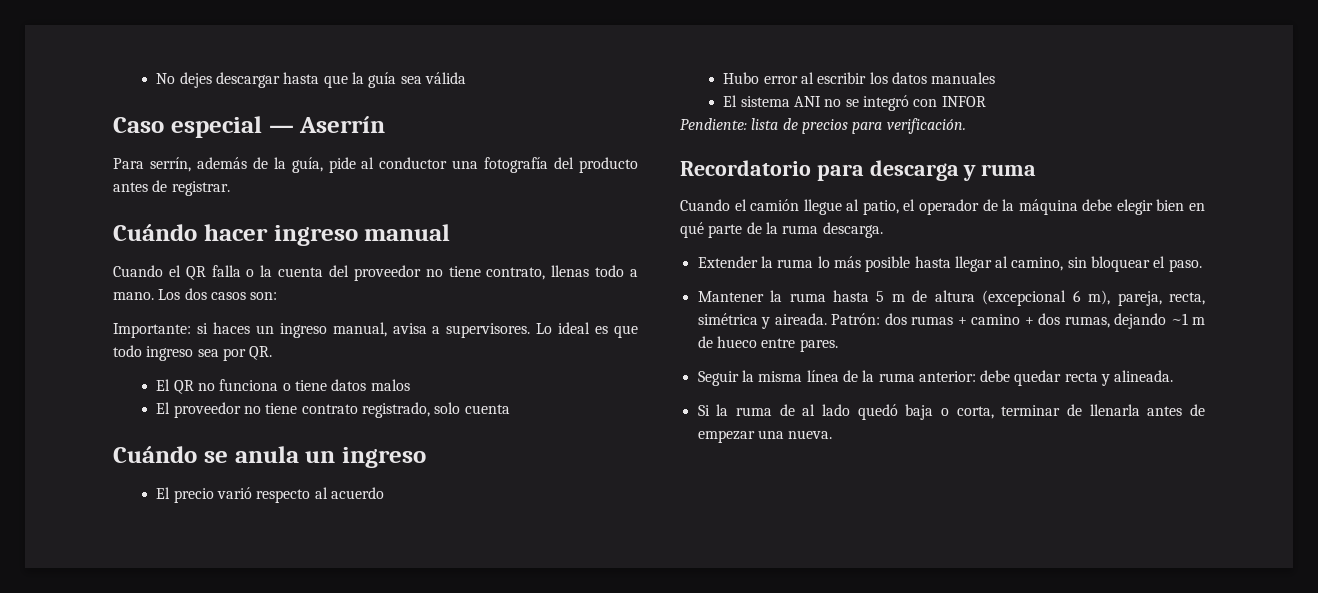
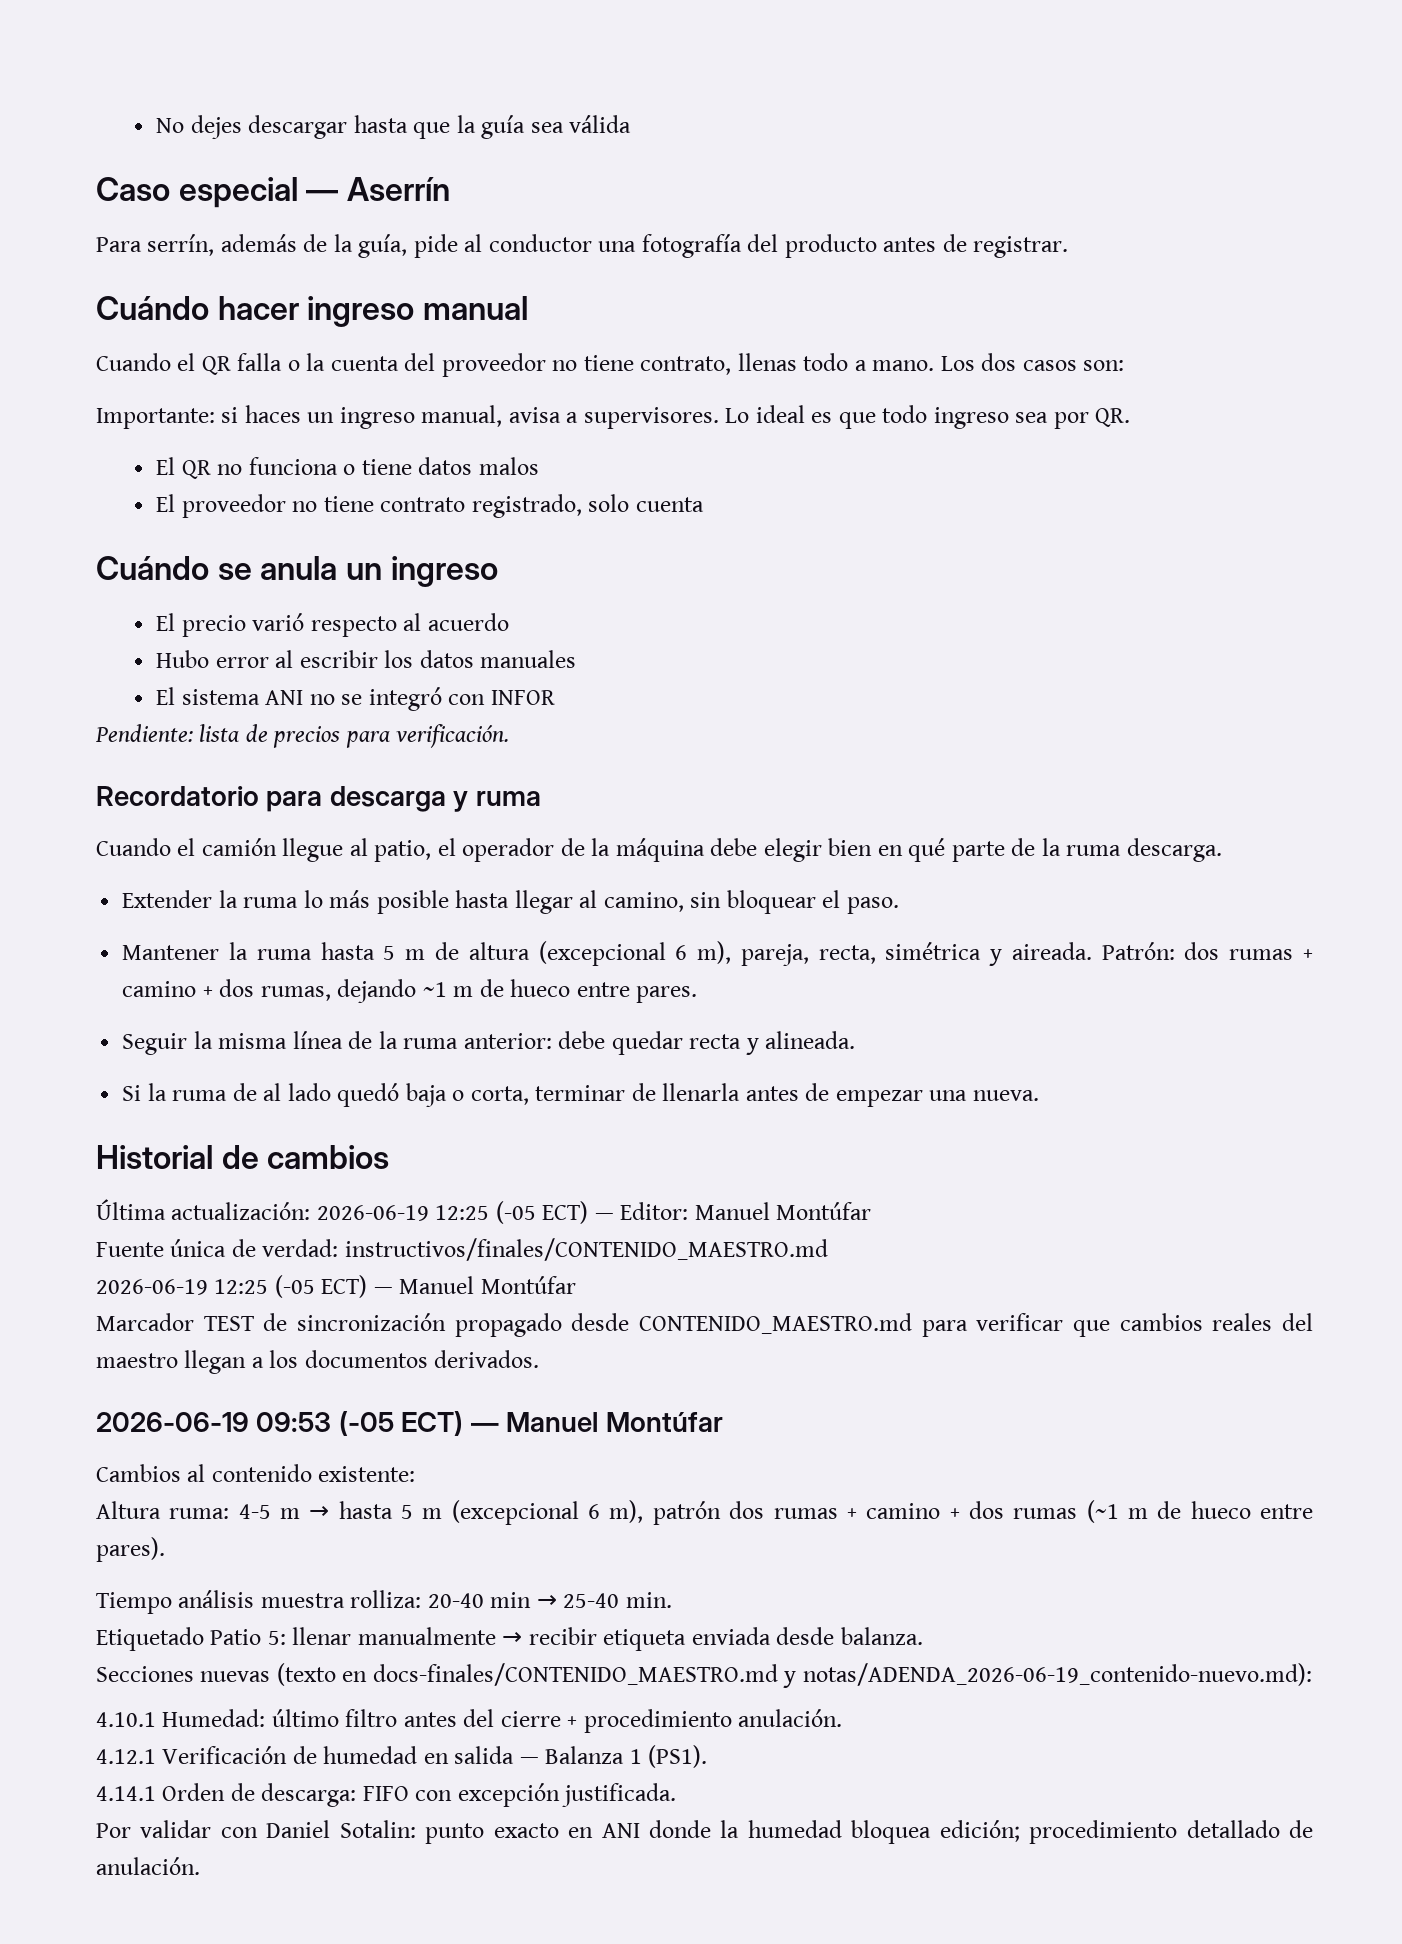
(833, 434) none -> [96,1145,390,1169] [96,1199,872,1224] [96,1238,828,1261] [96,1275,576,1298] [96,1313,1313,1337] [96,1350,540,1374] [96,1411,723,1436] [96,1464,416,1482] [96,1500,1313,1525] [96,1537,165,1562] [96,1590,672,1614] [96,1627,923,1651] [96,1663,1312,1688] [96,1709,843,1733] [96,1745,708,1768] [96,1783,677,1807] [96,1820,1313,1844] [96,1857,200,1875] // Historial de cambios // Última actualización: 2026-06-19 12:25 (-05 ECT) — Editor: Manuel Montúfar // Fuente única de verdad: instructivos/finales/CONTENIDO_MAESTRO.md // 2026-06-19 12:25 (-05 ECT) — Manuel Montúfar // Marcador TEST de sincronización propagado desde CONTENIDO_MAESTRO.md para verificar que cambios reales del maestro llegan a los documentos derivados. // 2026-06-19 09:53 (-05 ECT) — Manuel Montúfar // Cambios al contenido existente: // Altura ruma: 4-5 m → hasta 5 m (excepcional 6 m), patrón dos rumas + camino + dos rumas (~1 m de hueco entre pares). // Tiempo análisis muestra rolliza: 20-40 min → 25-40 min. // Etiquetado Patio 5: llenar manualmente → recibir etiqueta enviada desde balanza. // Secciones nuevas (texto en docs-finales/CONTENIDO_MAESTRO.md y notas/ADENDA_2026-06-19_contenido-nuevo.md): // 4.10.1 Humedad: último filtro antes del cierre + procedimiento anulación. // 4.12.1 Verificación de humedad en salida — Balanza 1 (PS1). // 4.14.1 Orden de descarga: FIFO con excepción justificada. // Por validar con Daniel Sotalin: punto exacto en ANI donde la humedad bloquea edición; procedimiento detallado de anulación.

